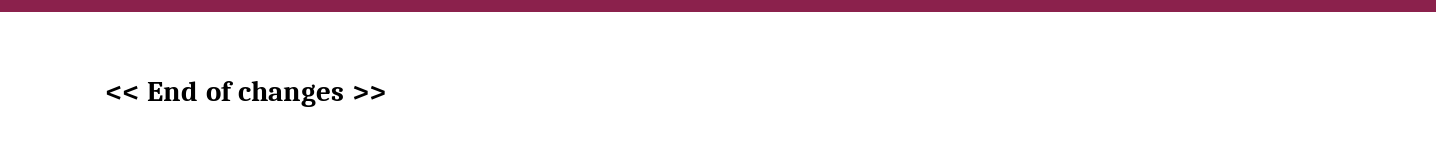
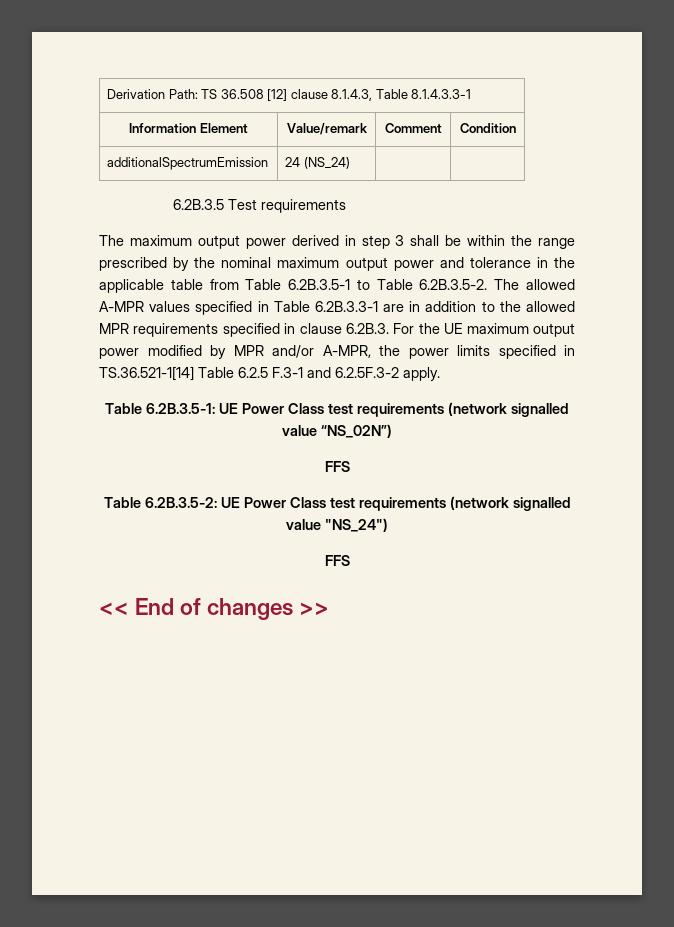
(105, 93) none -> [107,89,472,101] [129,123,248,133] [286,123,368,135] [384,123,442,133] [459,123,516,133] [107,157,269,170] [285,157,350,169] [172,199,346,213] [99,235,576,249] [99,257,576,271] [99,279,575,293] [99,301,575,315] [99,323,575,337] [99,345,575,359] [99,366,440,381] [105,402,569,417] [282,424,392,438] [324,461,350,472] [103,496,571,511] [286,518,388,532] [324,555,350,566] Derivation Path: TS 36.508 [12] clause 8.1.4.3, Table 8.1.4.3.3-1 // Information Element | Value/remark | Comment | Condition // additionalSpectrumEmission | 24 (NS_24) | | // 6.2B.3.5 Test requirements // The maximum output power derived in step 3 shall be within the range prescribed by the nominal maximum output power and tolerance in the applicable table from Table 6.2B.3.5-1 to Table 6.2B.3.5-2. The allowed A-MPR values specified in Table 6.2B.3.3-1 are in addition to the allowed MPR requirements specified in clause 6.2B.3. For the UE maximum output power modified by MPR and/or A-MPR, the power limits specified in TS.36.521-1[14] Table 6.2.5 F.3-1 and 6.2.5F.3-2 apply. // Table 6.2B.3.5-1: UE Power Class test requirements (network signalled value “NS_02N”) // FFS // Table 6.2B.3.5-2: UE Power Class test requirements (network signalled value "NS_24") // FFS //

